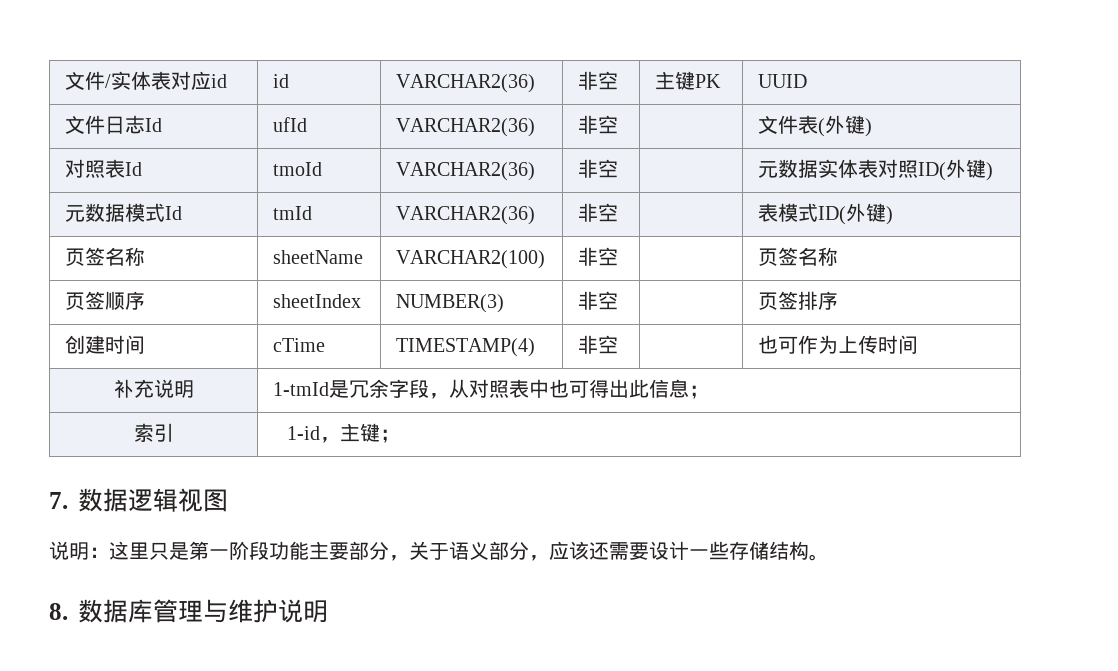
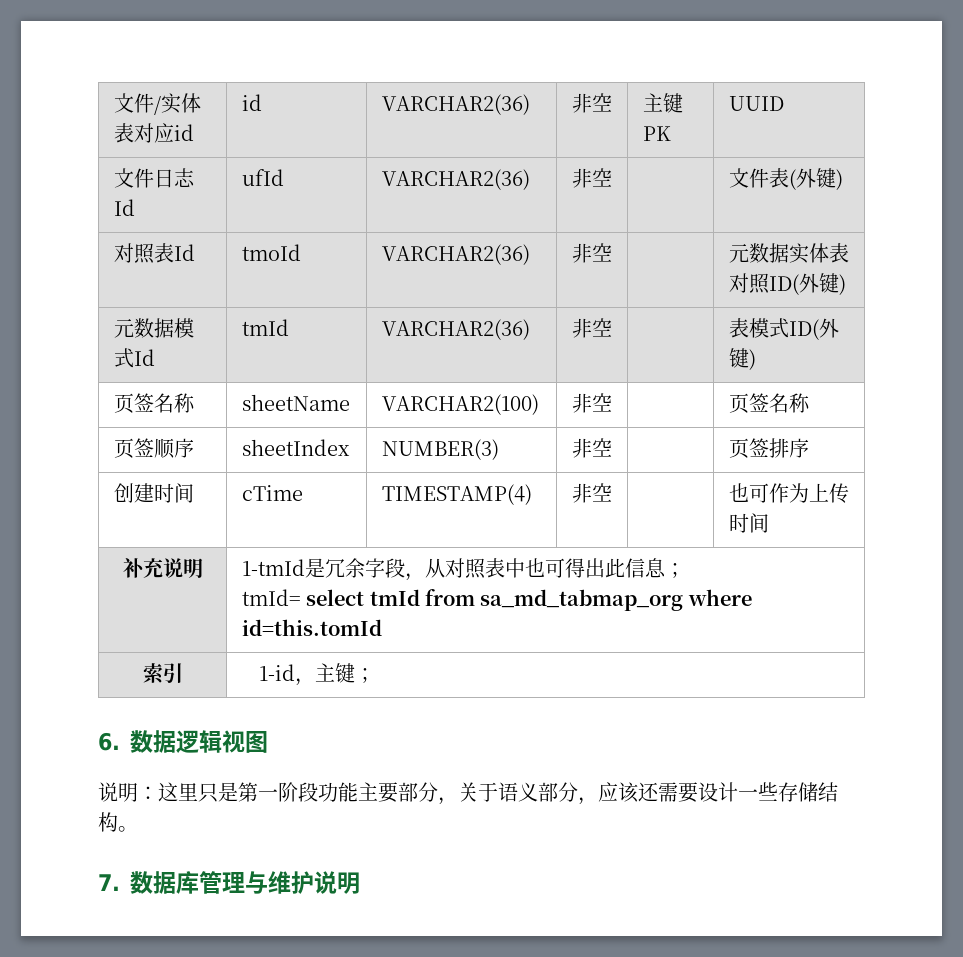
(709, 392) none -> [241,589,752,611] [241,619,382,636] // tmId= select tmId from sa_md_tabmap_org where id=this.tomId
[49,492,68,509] 7. -> [98,732,120,751] 6.
[49,603,68,620] 8. -> [98,874,120,891] 7.

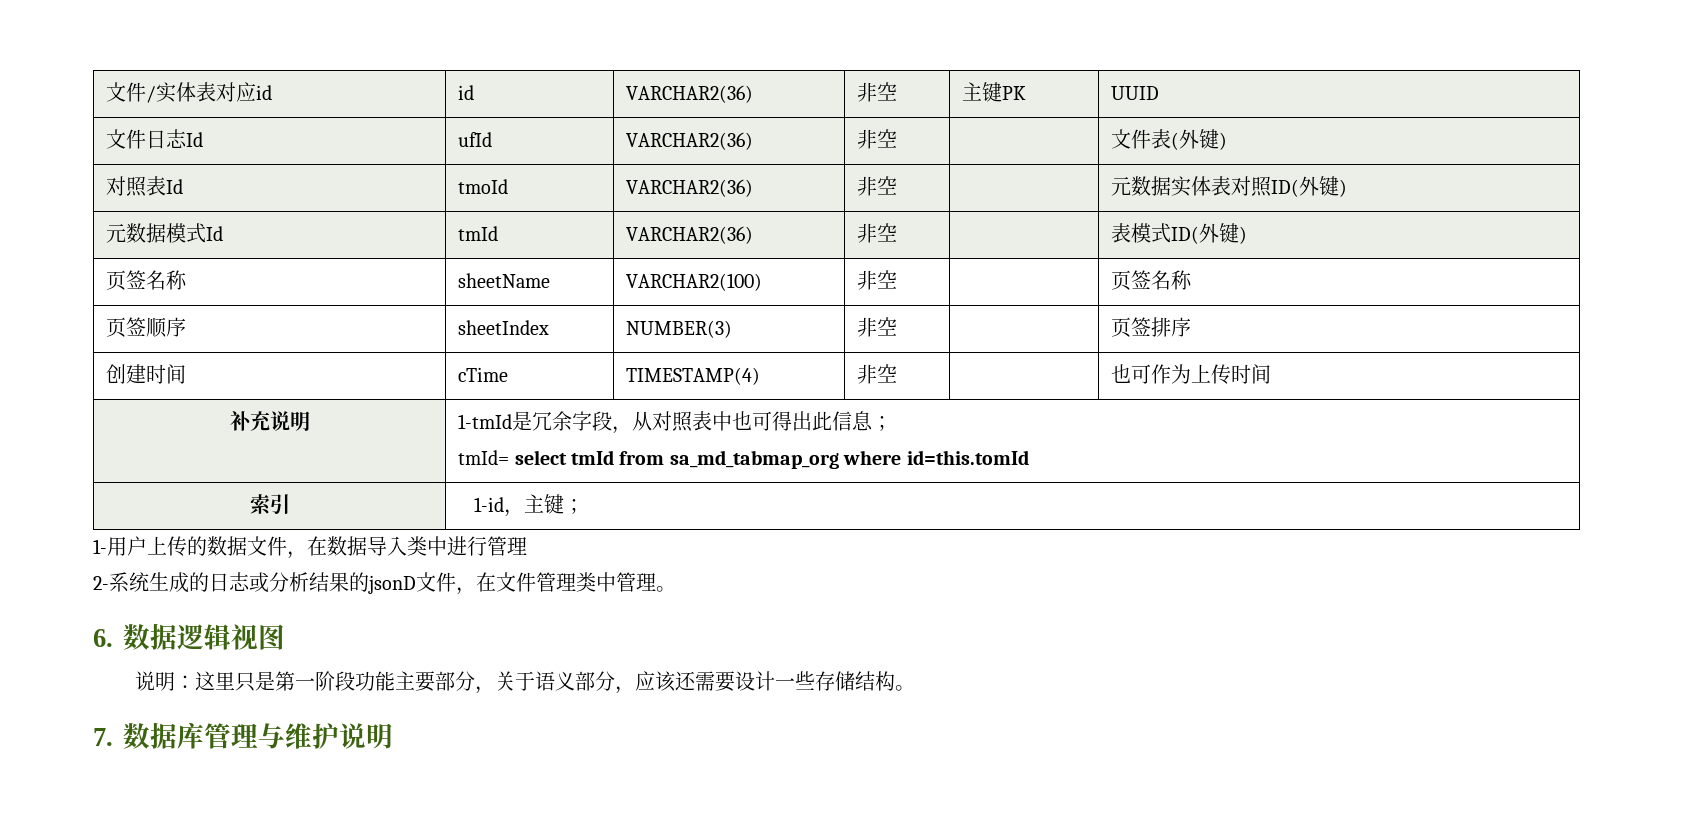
(376, 675) none -> [93,536,527,559] [93,572,676,595] // 1-用户上传的数据文件，在数据导入类中进行管理 // 2-系统生成的日志或分析结果的jsonD文件，在文件管理类中管理。

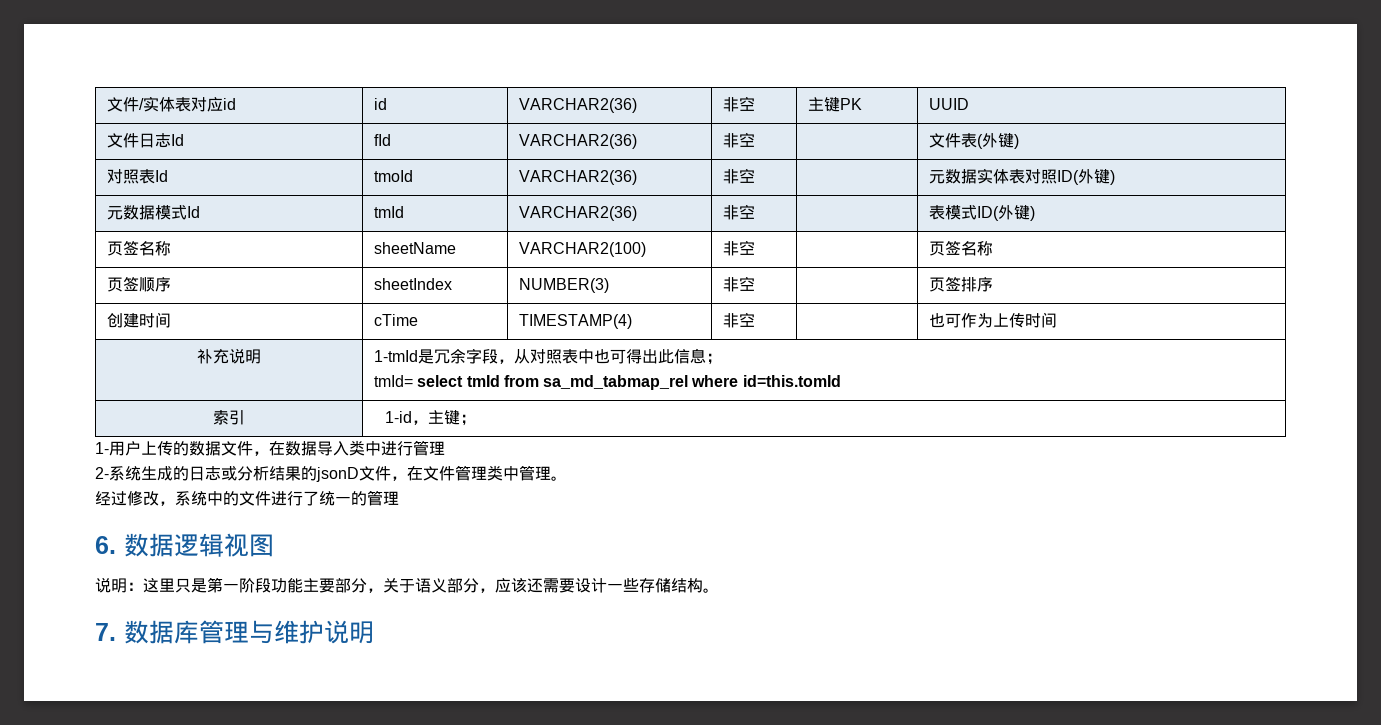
[458,132,493,147] ufId -> [373,134,391,146] fId
[669,450,839,469] sa_md_tabmap_org -> [543,375,689,390] sa_md_tabmap_rel
(676, 589) none -> [95,490,399,506] // 经过修改，系统中的文件进行了统一的管理

